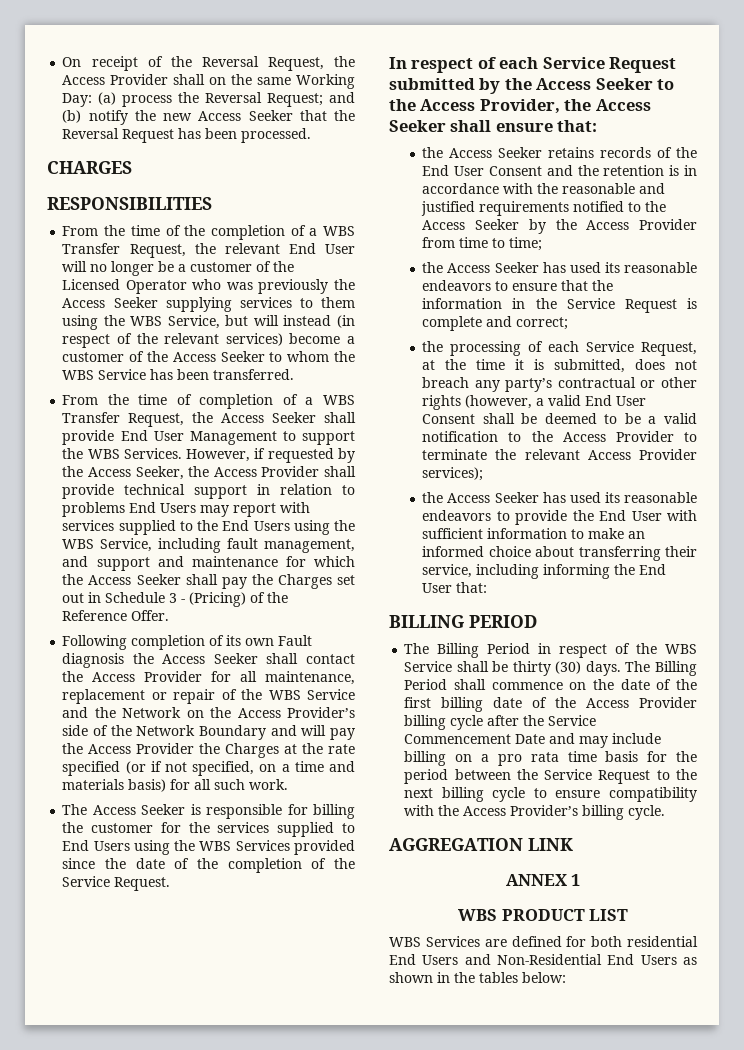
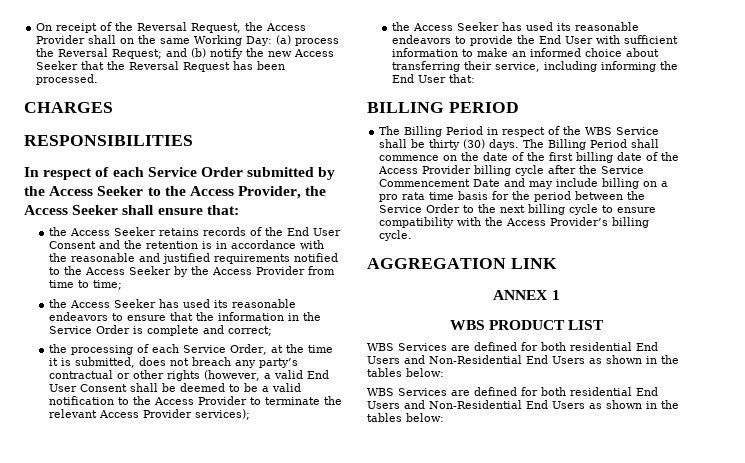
[62,225,355,240] [62,243,355,258] [62,261,295,276] [62,279,355,294] [62,297,355,312] [62,315,355,330] [62,333,356,348] [62,351,356,362] [62,369,295,380] [62,394,355,409] [62,412,357,427] [62,430,355,445] [62,448,355,463] [62,466,356,480] [62,484,356,499] [62,502,311,517] [62,520,356,535] [62,538,355,553] [62,556,355,571] [62,574,355,589] [62,592,289,607] [62,610,170,621] [62,635,313,650] [62,653,356,668] [62,671,356,685] [62,689,355,704] [62,707,355,718] [62,725,355,740] [62,743,356,758] [62,761,355,776] [62,779,289,792] [62,804,356,819] [62,822,355,837] [62,840,356,855] [62,858,355,873] [62,876,171,891] // From the time of the completion of a WBS Transfer Request, the relevant End User will no longer be a customer of the Licensed Operator who was previously the Access Seeker supplying services to them using the WBS Service, but will instead (in respect of the relevant services) become a customer of the Access Seeker to whom the WBS Service has been transferred. // From the time of completion of a WBS Transfer Request, the Access Seeker shall provide End User Management to support the WBS Services. However, if requested by the Access Seeker, the Access Provider shall provide technical support in relation to problems End Users may report with services supplied to the End Users using the WBS Service, including fault management, and support and maintenance for which the Access Seeker shall pay the Charges set out in Schedule 3 - (Pricing) of the Reference Offer. // Following completion of its own Fault diagnosis the Access Seeker shall contact the Access Provider for all maintenance, replacement or repair of the WBS Service and the Network on the Access Provider’s side of the Network Boundary and will pay the Access Provider the Charges at the rate specified (or if not specified, on a time and materials basis) for all such work. // The Access Seeker is responsible for billing the customer for the services supplied to End Users using the WBS Services provided since the date of the completion of the Service Request. -> (193, 140) none
[609,57,677,73] Request -> [200,167,243,177] Order
[624,299,677,313] Request -> [95,325,130,334] Order
[641,342,697,356] Request, -> [229,344,267,355] Order,
[598,770,651,784] Request -> [426,204,461,213] Order
(566, 977) none -> [367,387,658,396] [367,400,679,409] [367,413,444,422] // WBS Services are defined for both residential End Users and Non-Residential End Users as shown in the tables below:

